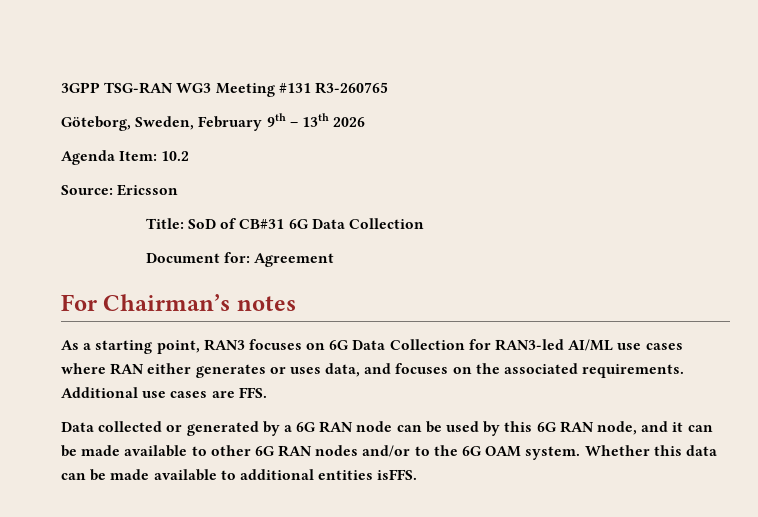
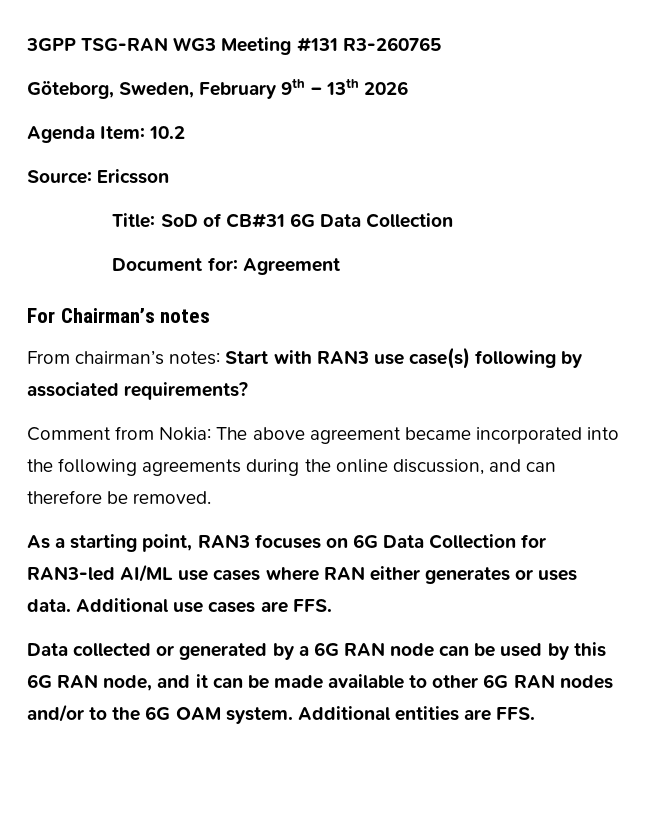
(296, 303) none -> [27,347,583,369] [27,382,249,400] [27,426,620,444] [27,458,557,476] [27,490,212,504] // From chairman’s notes: Start with RAN3 use case(s) following by associated requirements? // Comment from Nokia: The above agreement became incorporated into the following agreements during the online discussion, and can therefore be removed.
[325,363,685,378] data, and focuses on the associated requirements. -> [27,599,71,612] data.
[584,445,717,456] [61,469,418,481] Whether this data can be made available to additional entities isFFS. -> [297,706,536,721] Additional entities are FFS.

